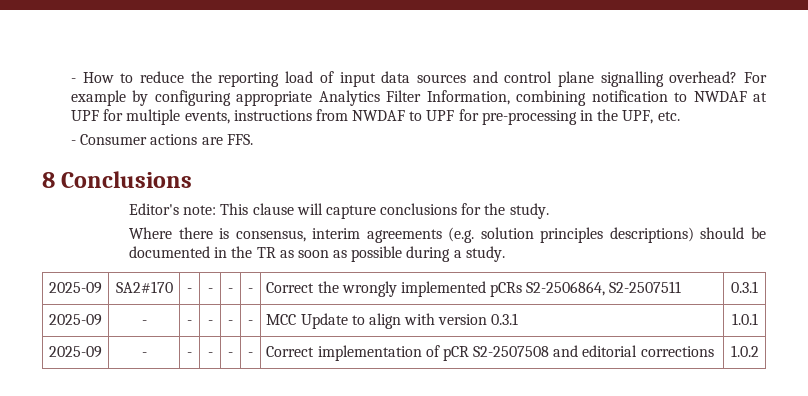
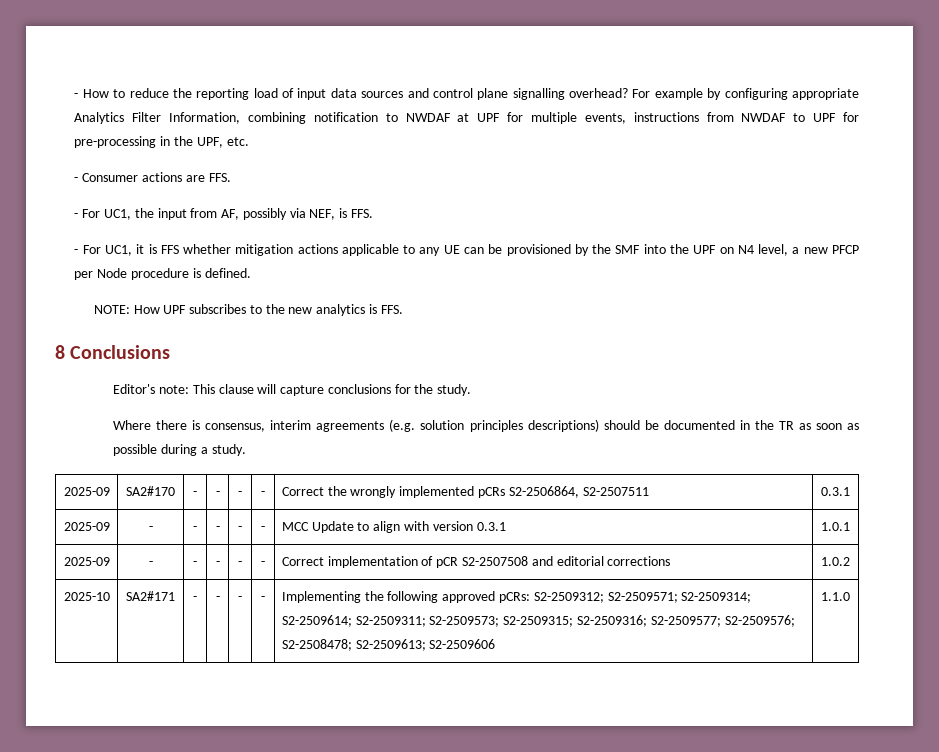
(253, 139) none -> [74,208,373,220] [74,244,859,256] [74,268,251,280] [93,304,403,316] // - For UC1, the input from AF, possibly via NEF, is FFS. // - For UC1, it is FFS whether mitigation actions applicable to any UE can be provisioned by the SMF into the UPF on N4 level, a new PFCP per Node procedure is defined. // NOTE: How UPF subscribes to the new analytics is FFS.
(759, 351) none -> [63,592,110,601] [126,591,175,601] [193,596,197,601] [215,596,220,601] [238,596,242,601] [261,596,265,601] [281,591,752,603] [281,615,795,627] [281,639,496,651] [821,592,850,601] // 2025-10 | SA2#171 | - | - | - | - | Implementing the following approved pCRs: S2-2509312; S2-2509571; S2-2509314; S2-2509614; S2-2509311; S2-2509573; S2-2509315; S2-2509316; S2-2509577; S2-2509576; S2-2508478; S2-2509613; S2-2509606 | 1.1.0

